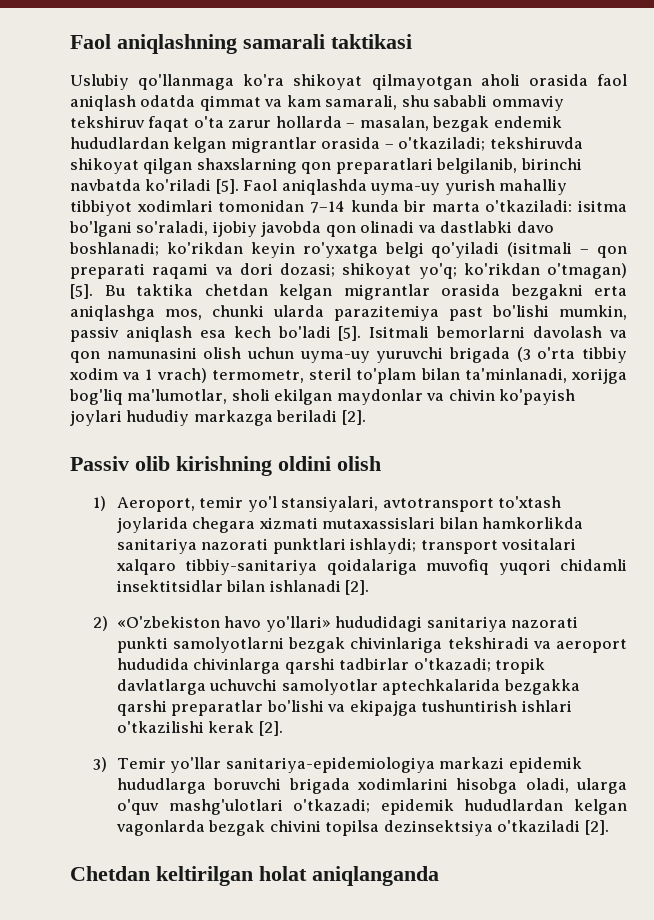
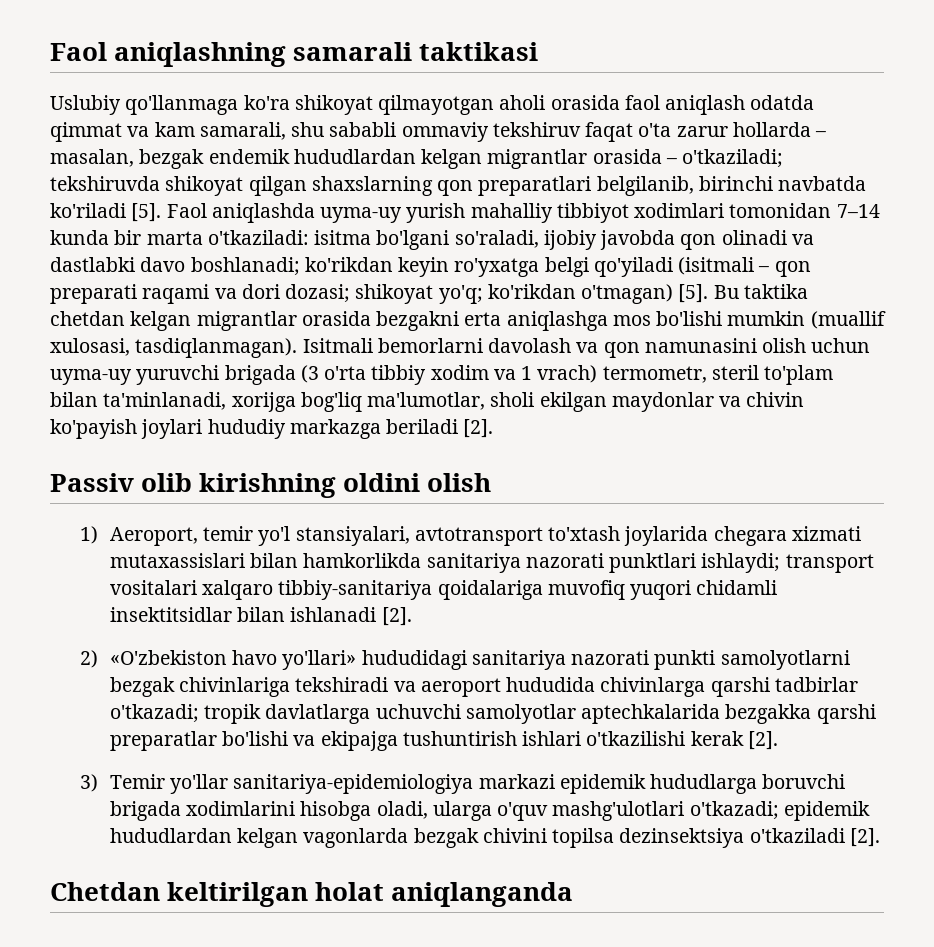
[165,305,627,321] [70,326,362,342] mos, chunki ularda parazitemiya past bo'lishi mumkin, passiv aniqlash esa kech bo'ladi [5]. -> [612,311,886,329] [50,338,298,358] mos bo'lishi mumkin (muallif xulosasi, tasdiqlanmagan).

